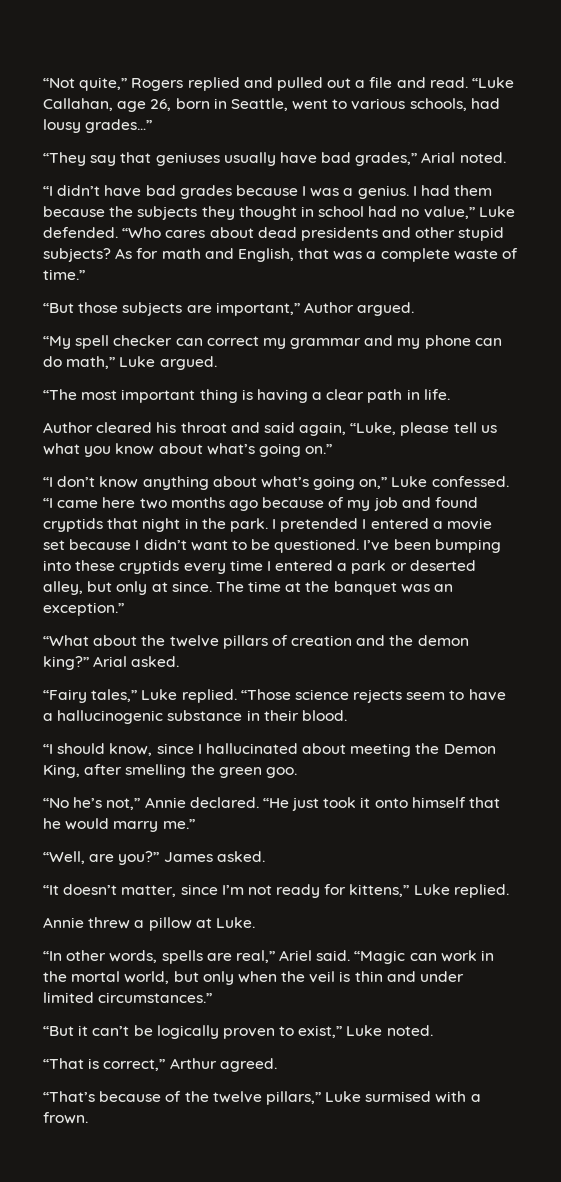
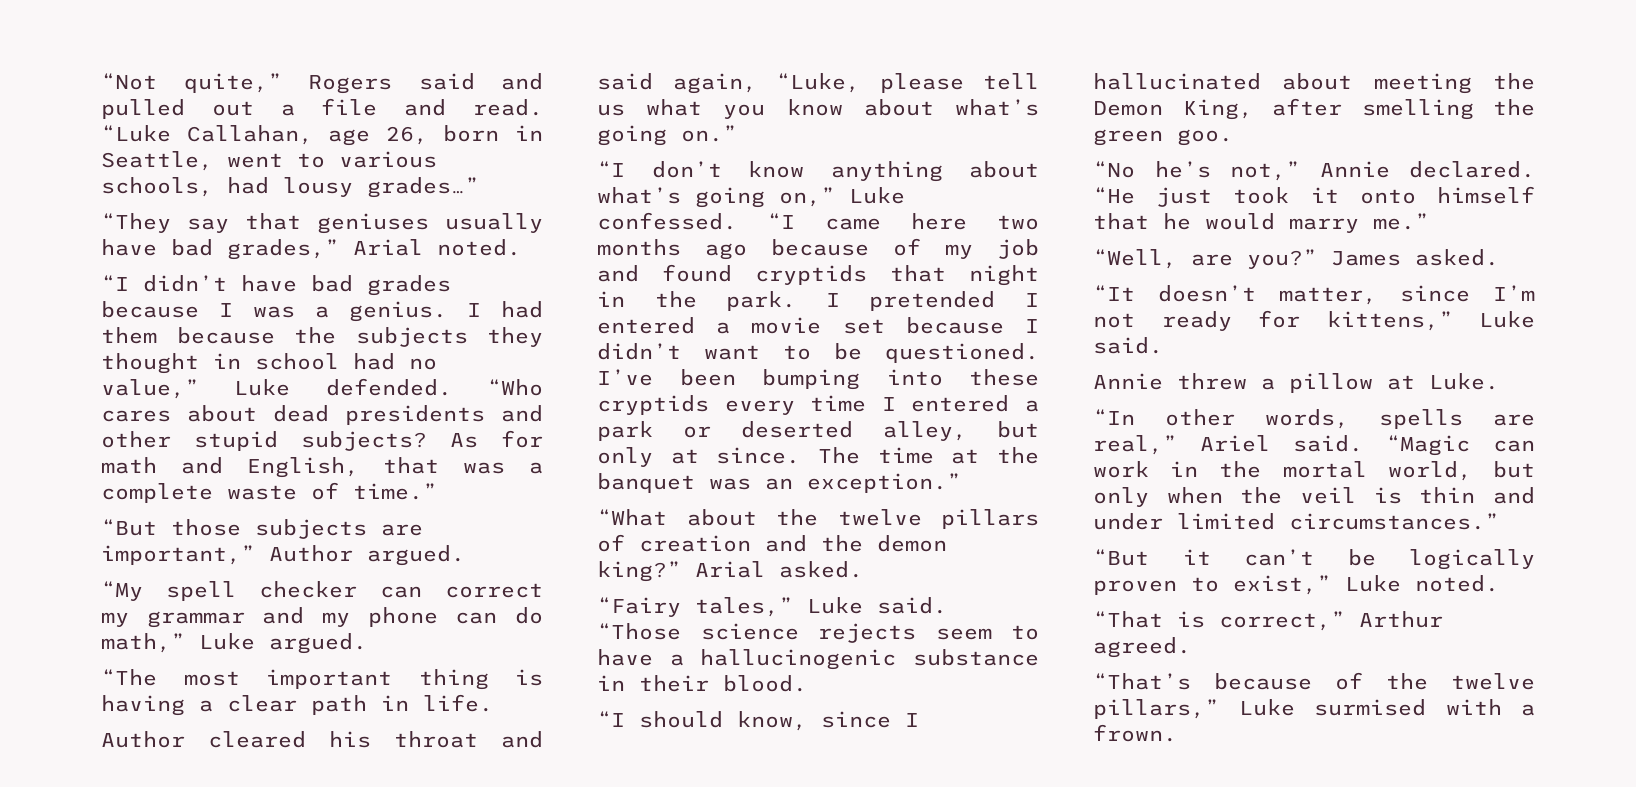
[187,77,240,91] replied -> [418,73,475,90] said
[181,689,237,703] replied. -> [877,597,947,614] said.
[453,884,509,898] replied. -> [1093,337,1163,354] said.

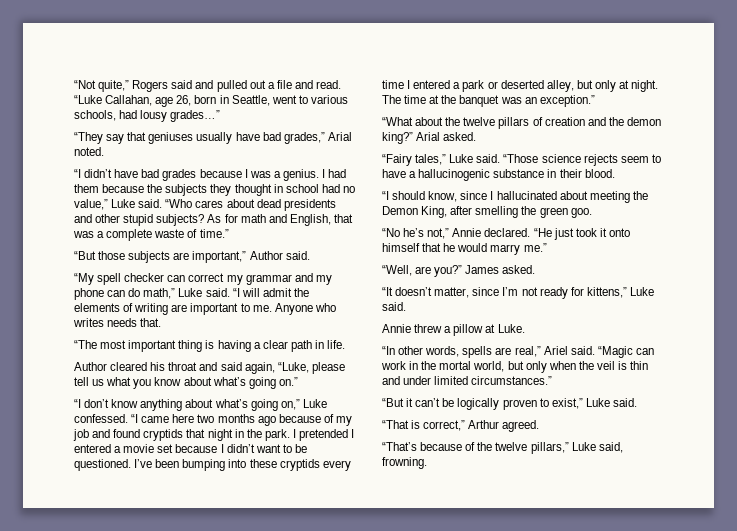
[325,378,452,396] defended. -> [138,199,163,208] said.
[367,545,465,566] argued. -> [285,251,310,260] said.
[269,633,367,654] argued. -> [205,288,309,297] [74,303,336,315] [73,318,162,327] said. “I will admit the elements of writing are important to me. Anyone who writes needs that.
[716,447,801,464] since. -> [631,80,659,92] night.
[1415,575,1499,592] noted. -> [612,398,637,407] said.
[1314,699,1535,716] [1093,724,1177,742] surmised with a frown. -> [598,442,623,453] [382,457,427,469] said, frowning.

